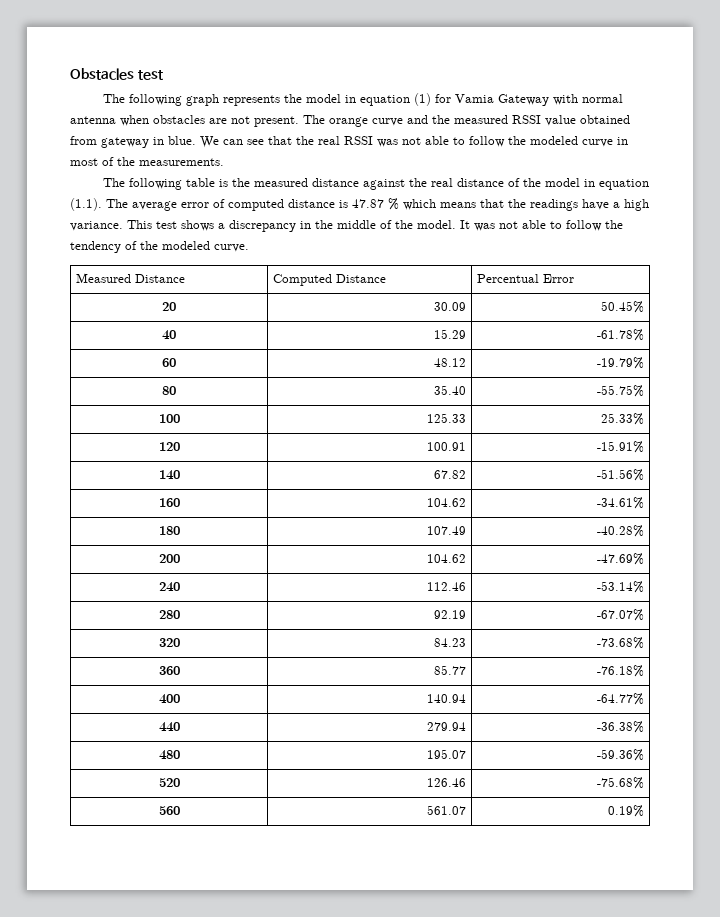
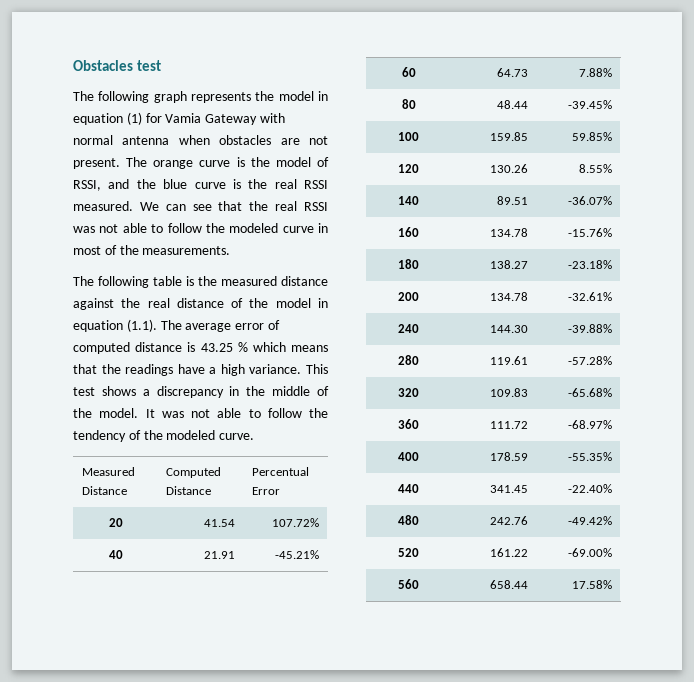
[407,115,630,126] [70,136,196,148] and the measured RSSI value obtained from gateway in blue. -> [236,157,329,167] [73,179,328,191] [73,201,133,211] is the model of RSSI, and the blue curve is the real RSSI measured.
[352,199,384,208] 47.87 -> [200,343,233,352] 43.25
[434,302,467,311] [601,301,645,313] 30.09 | 50.45% -> [204,519,236,527] [272,518,320,527] 41.54 | 107.72%
[434,329,467,339] [597,329,645,341] 15.29 | -61.78% -> [204,551,236,559] [275,550,320,559] 21.91 | -45.21%
[434,358,467,367] [597,357,645,369] 48.12 | -19.79% -> [497,68,529,77] [579,68,613,77] 64.73 | 7.88%
[434,385,467,395] [597,385,645,397] 35.40 | -55.75% -> [497,100,529,109] [568,100,613,109] 48.44 | -39.45%
[427,413,467,423] [601,413,645,425] 125.33 | 25.33% -> [490,132,529,141] [572,132,613,141] 159.85 | 59.85%
[427,442,467,451] [597,441,645,453] 100.91 | -15.91% -> [490,164,529,173] [579,164,613,173] 130.26 | 8.55%
[434,470,467,479] [597,469,645,481] 67.82 | -51.56% -> [497,196,529,205] [568,196,613,205] 89.51 | -36.07%
[427,498,467,507] [597,497,645,509] 104.62 | -34.61% -> [490,228,529,237] [568,228,613,237] 134.78 | -15.76%
[427,526,467,535] [597,525,645,537] 107.49 | -40.28% -> [490,260,529,269] [568,260,613,269] 138.27 | -23.18%
[427,554,467,563] [597,553,645,565] 104.62 | -47.69% -> [490,292,529,301] [568,292,613,301] 134.78 | -32.61%
[427,582,467,591] [597,581,645,593] 112.46 | -53.14% -> [490,325,529,333] [568,324,613,333] 144.30 | -39.88%
[434,610,467,619] [597,609,645,621] 92.19 | -67.07% -> [490,356,529,365] [568,356,613,365] 119.61 | -57.28%
[434,638,467,647] [597,637,645,649] 84.23 | -73.68% -> [490,388,529,397] [568,388,613,397] 109.83 | -65.68%
[434,665,467,675] [597,665,645,677] 85.77 | -76.18% -> [490,421,529,429] [568,420,613,429] 111.72 | -68.97%
[427,694,467,703] [597,693,645,705] 140.94 | -64.77% -> [490,452,529,461] [568,452,613,461] 178.59 | -55.35%
[427,722,467,731] [597,721,645,733] 279.94 | -36.38% -> [490,485,529,493] [568,484,613,493] 341.45 | -22.40%
[427,749,467,759] [597,749,645,761] 195.07 | -59.36% -> [490,516,529,525] [568,516,613,525] 242.76 | -49.42%
[427,778,467,787] [597,777,645,789] 126.46 | -75.68% -> [490,548,529,557] [568,548,613,557] 161.22 | -69.00%
[427,805,467,815] [608,805,645,817] 561.07 | 0.19% -> [490,580,529,589] [572,580,613,589] 658.44 | 17.58%

